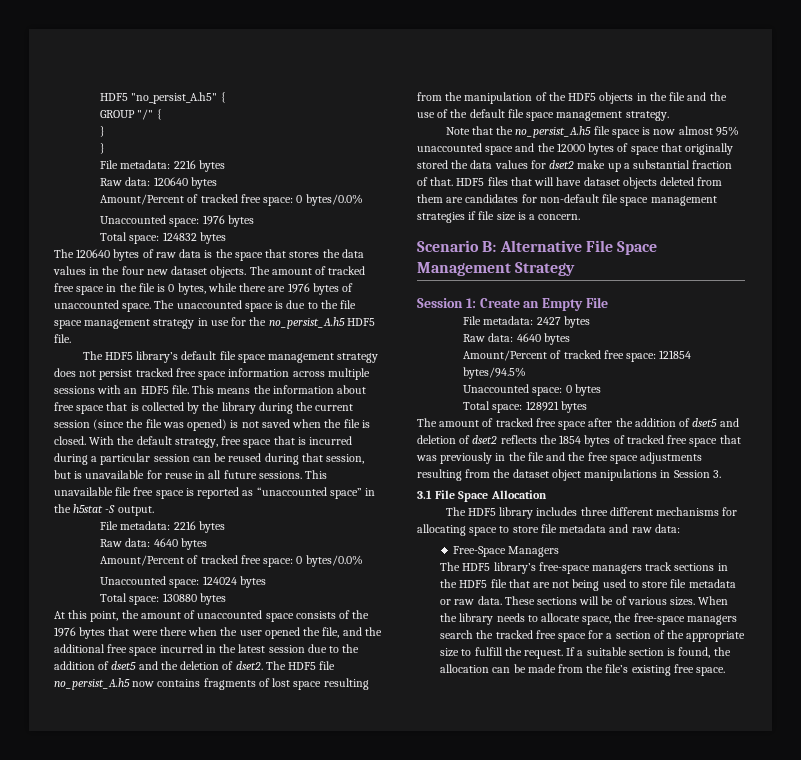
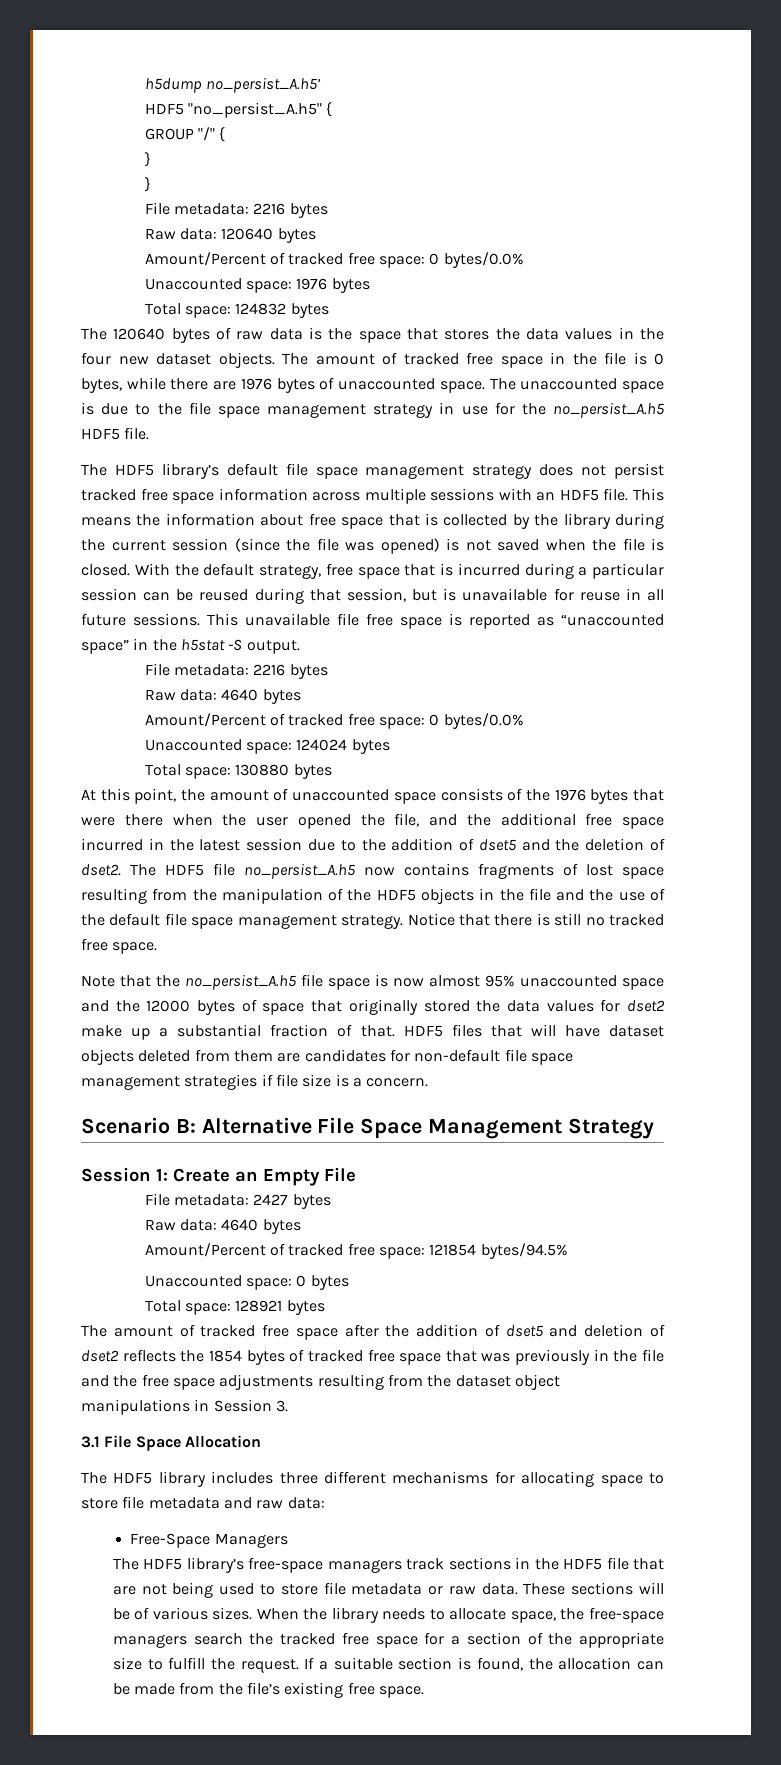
(100, 97) none -> [144,77,321,93] h5dump no_persist_A.h5’ //
(669, 116) none -> [407,913,665,926] [81,938,158,954] Notice that there is still no tracked free space.

